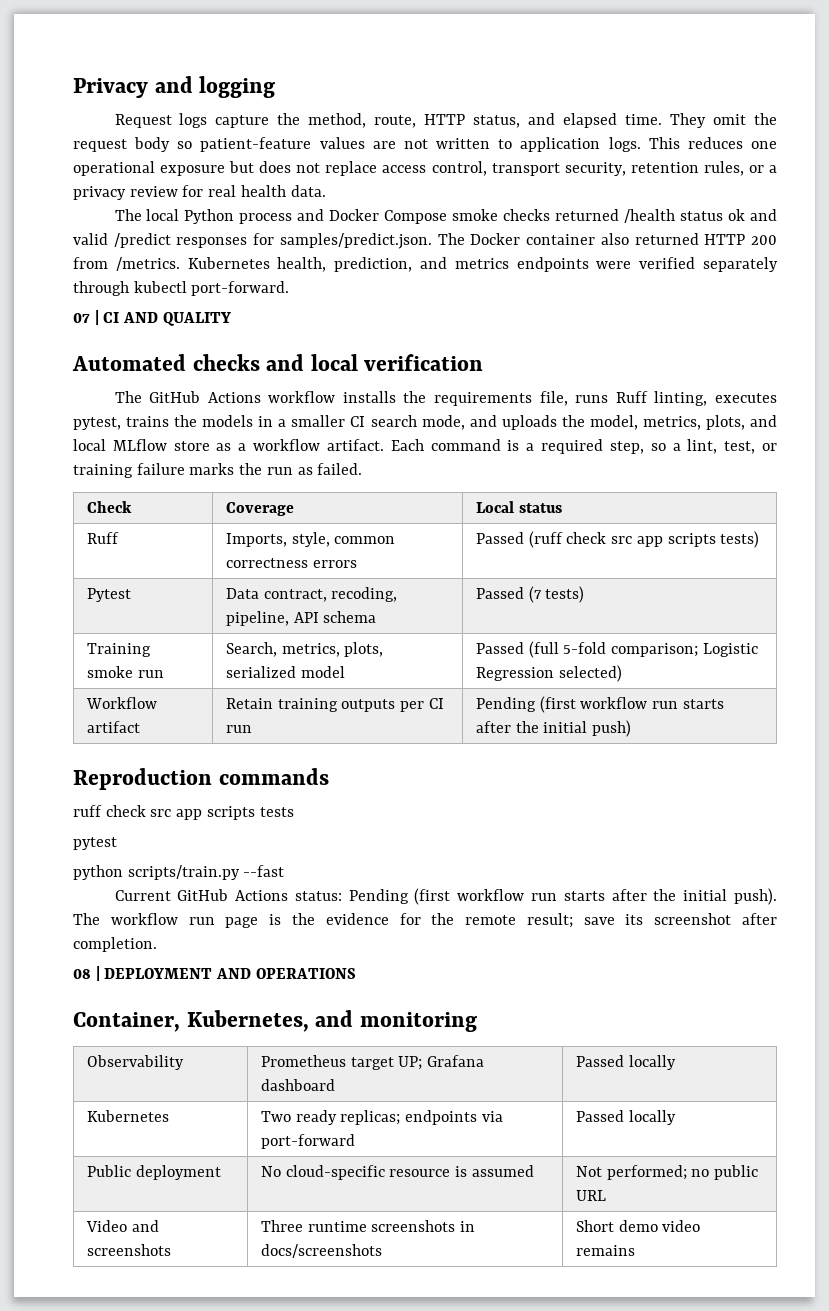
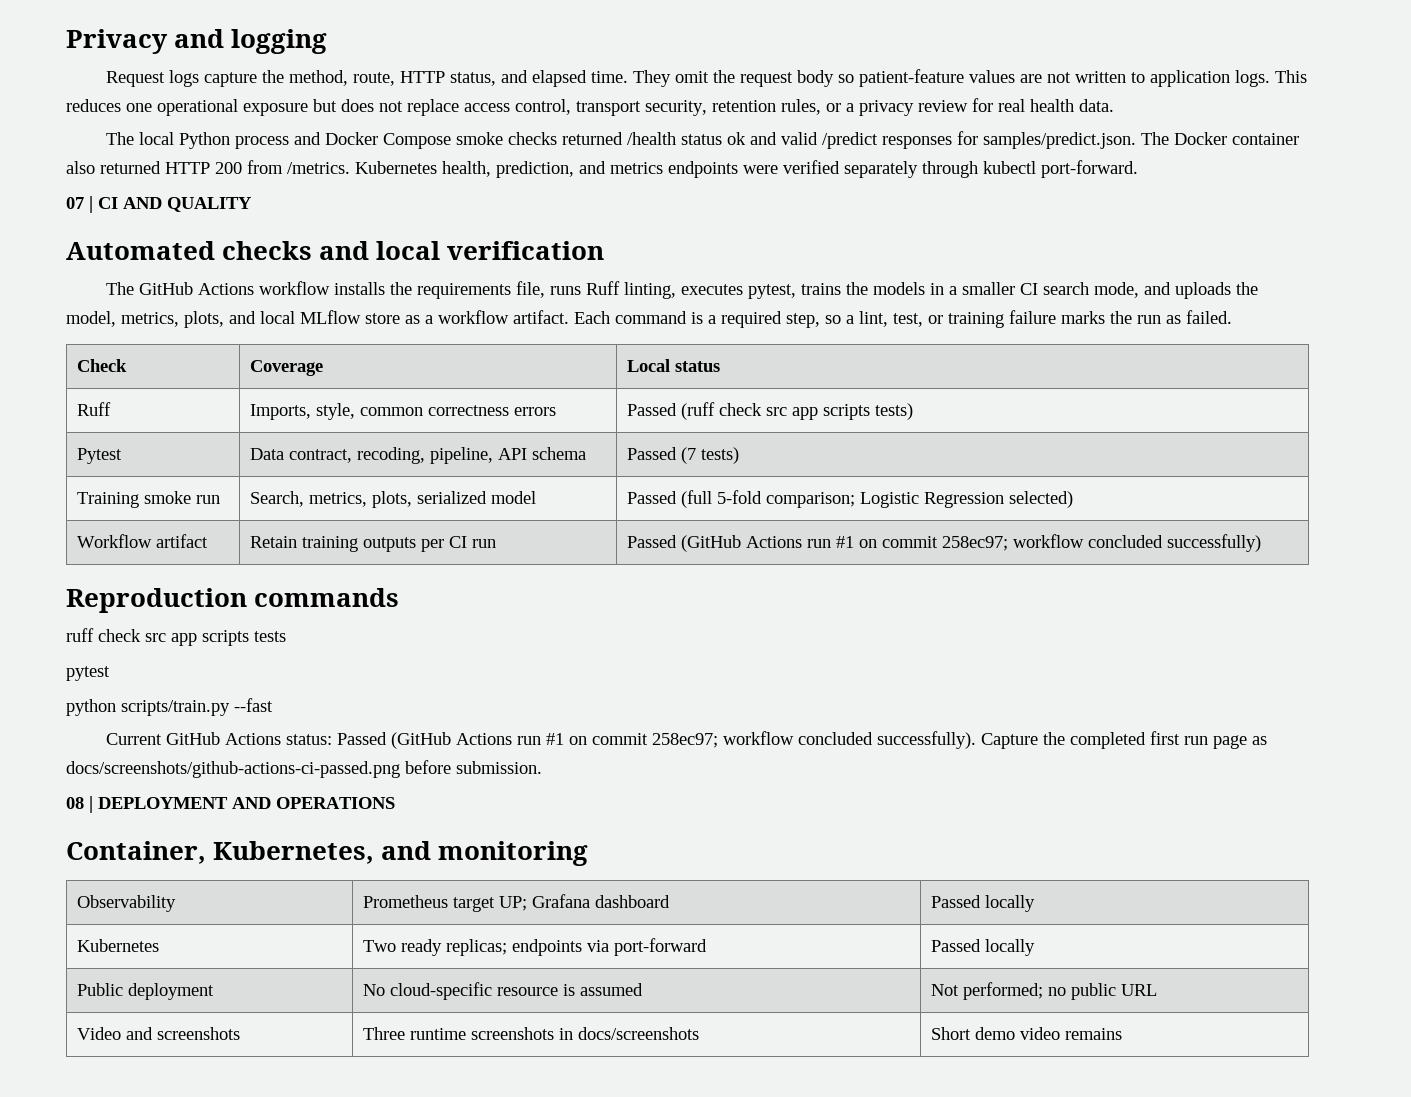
[475,696,724,713] [475,720,632,737] Pending (first workflow run starts after the initial push) -> [626,534,1261,552] Passed (GitHub Actions run #1 on commit 258ec97; workflow concluded successfully)
[348,888,777,905] [73,913,778,928] [73,937,157,952] Pending (first workflow run starts after the initial push). The workflow run page is the evidence for the remote result; save its screenshot after completion. -> [336,731,1267,749] [66,760,542,778] Passed (GitHub Actions run #1 on commit 258ec97; workflow concluded successfully). Capture the completed first run page as docs/screenshots/github-actions-ci-passed.png before submission.

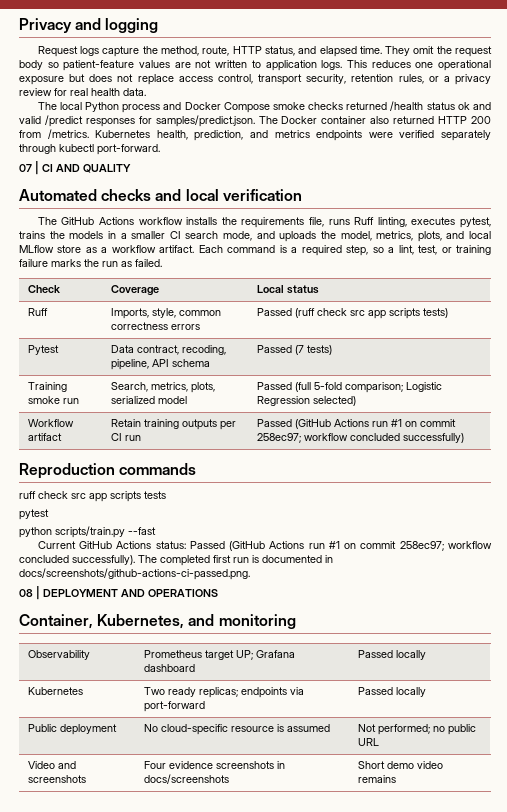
[980,732,1065,749] Capture the -> [138,555,157,563] The
[1212,735,1267,749] [66,760,542,778] page as docs/screenshots/github-actions-ci-passed.png before submission. -> [252,555,333,563] [19,568,250,580] is documented in docs/screenshots/github-actions-ci-passed.png.
[362,1027,466,1040] Three runtime -> [143,761,213,769] Four evidence

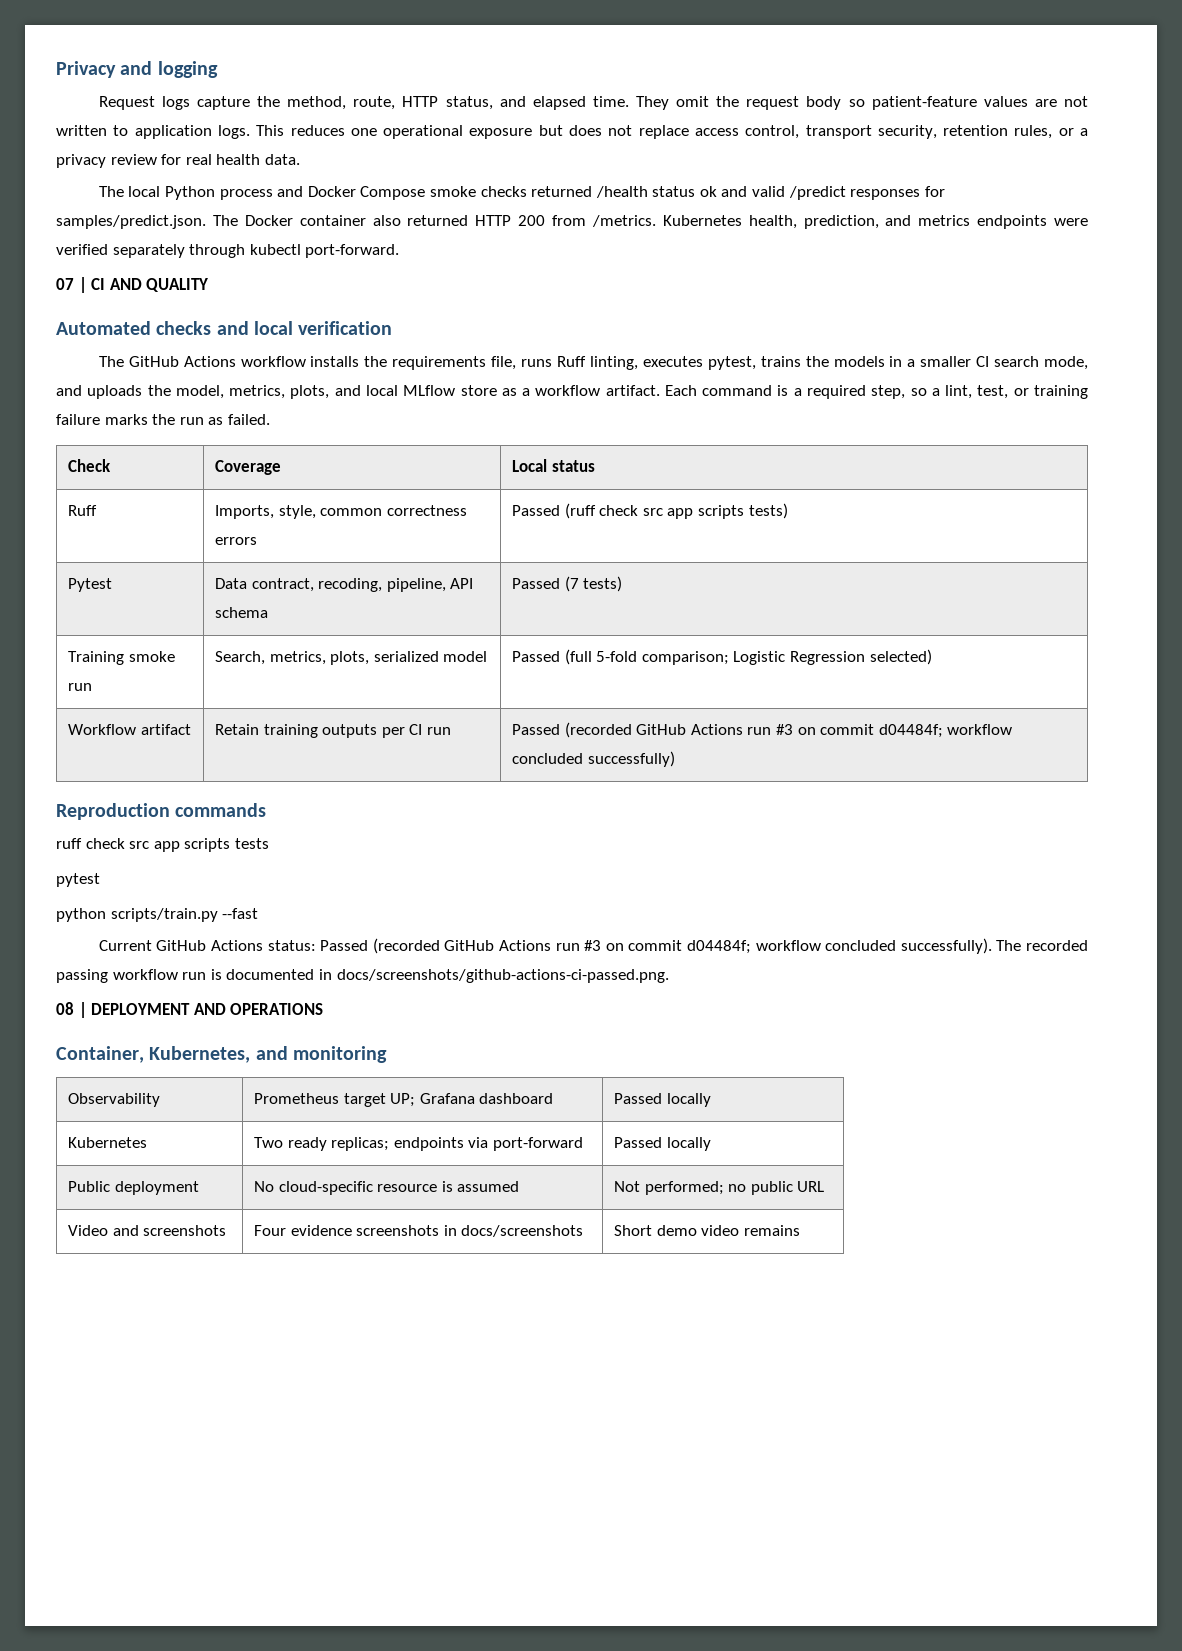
[294,419,456,429] [256,433,301,443] (GitHub Actions run #1 on commit 258ec97; -> [564,722,943,738] (recorded GitHub Actions run #3 on commit d04484f;
[229,541,444,551] (GitHub Actions run #1 on commit 258ec97; -> [372,938,751,954] (recorded GitHub Actions run #3 on commit d04484f;
[160,555,231,566] completed first -> [1025,940,1088,951] [56,969,178,983] recorded passing workflow

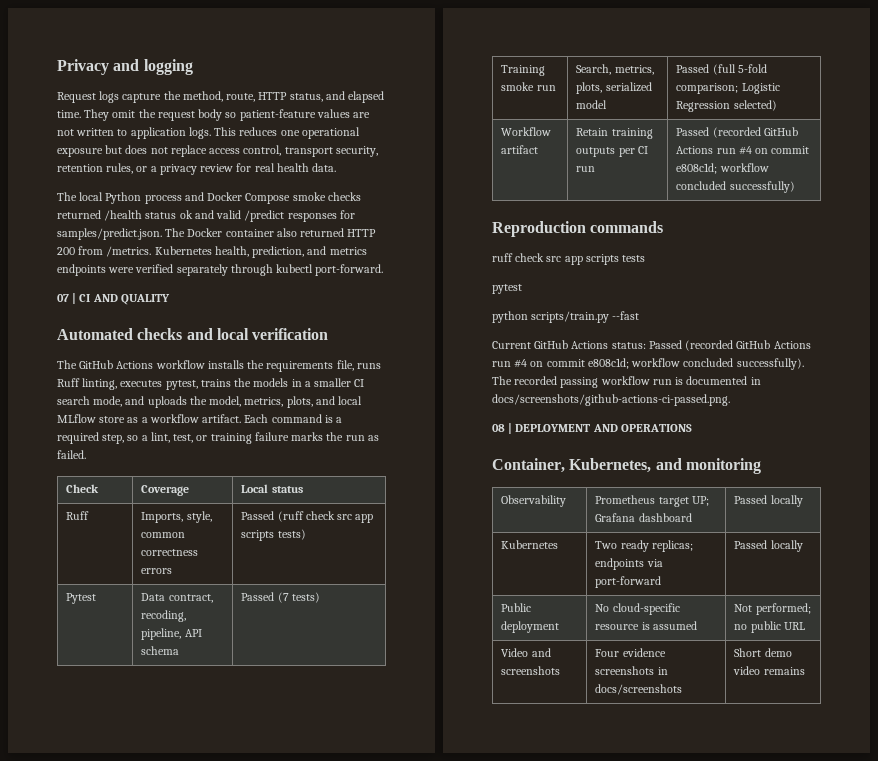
[776,724,943,738] #3 on commit d04484f; -> [738,146,810,155] [676,163,718,174] #4 on commit e808c1d;
[584,940,751,954] #3 on commit d04484f; -> [514,358,629,369] #4 on commit e808c1d;

